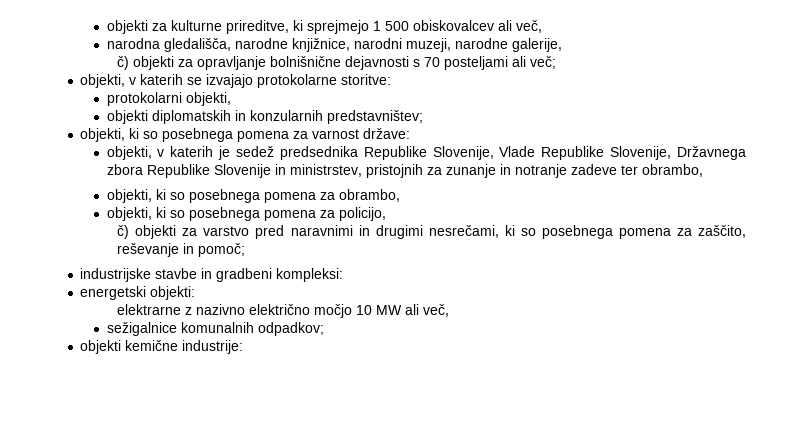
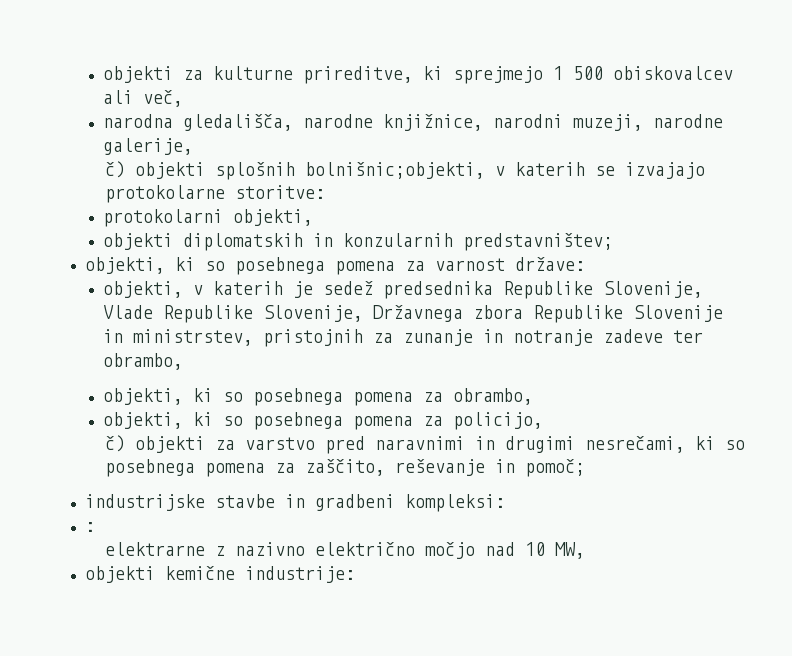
[178,56,557,70] [80,74,126,88] za opravljanje bolnišnične dejavnosti s 70 posteljami ali več; // objekti, -> [214,162,485,180] splošnih bolnišnic;objekti,
[80,286,196,300] energetski objekti: -> [84,522,95,532] :
[356,304,450,317] [106,322,324,336] 10 MW ali več, // sežigalnice komunalnih odpadkov; -> [484,542,585,559] nad 10 MW,

